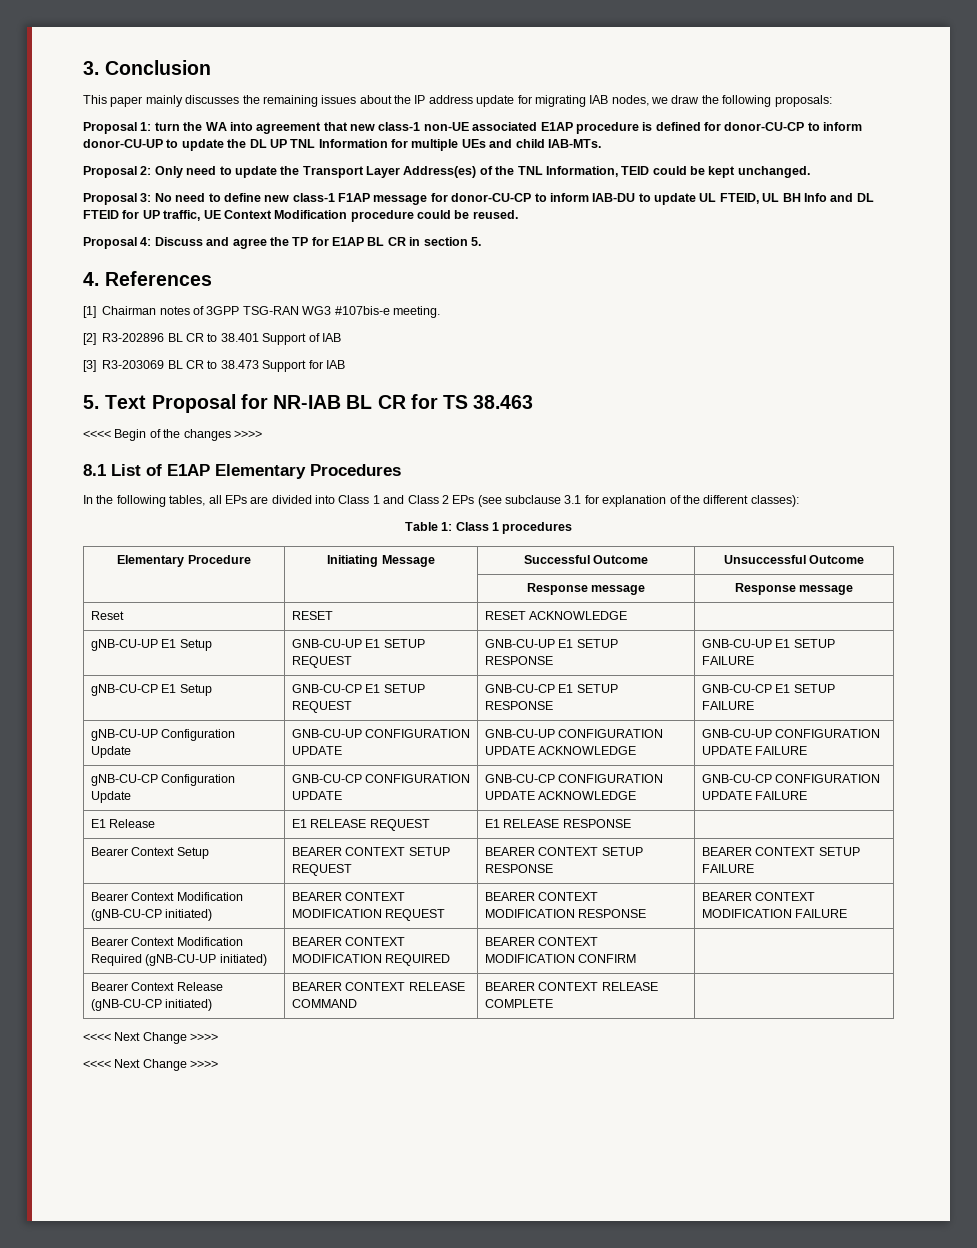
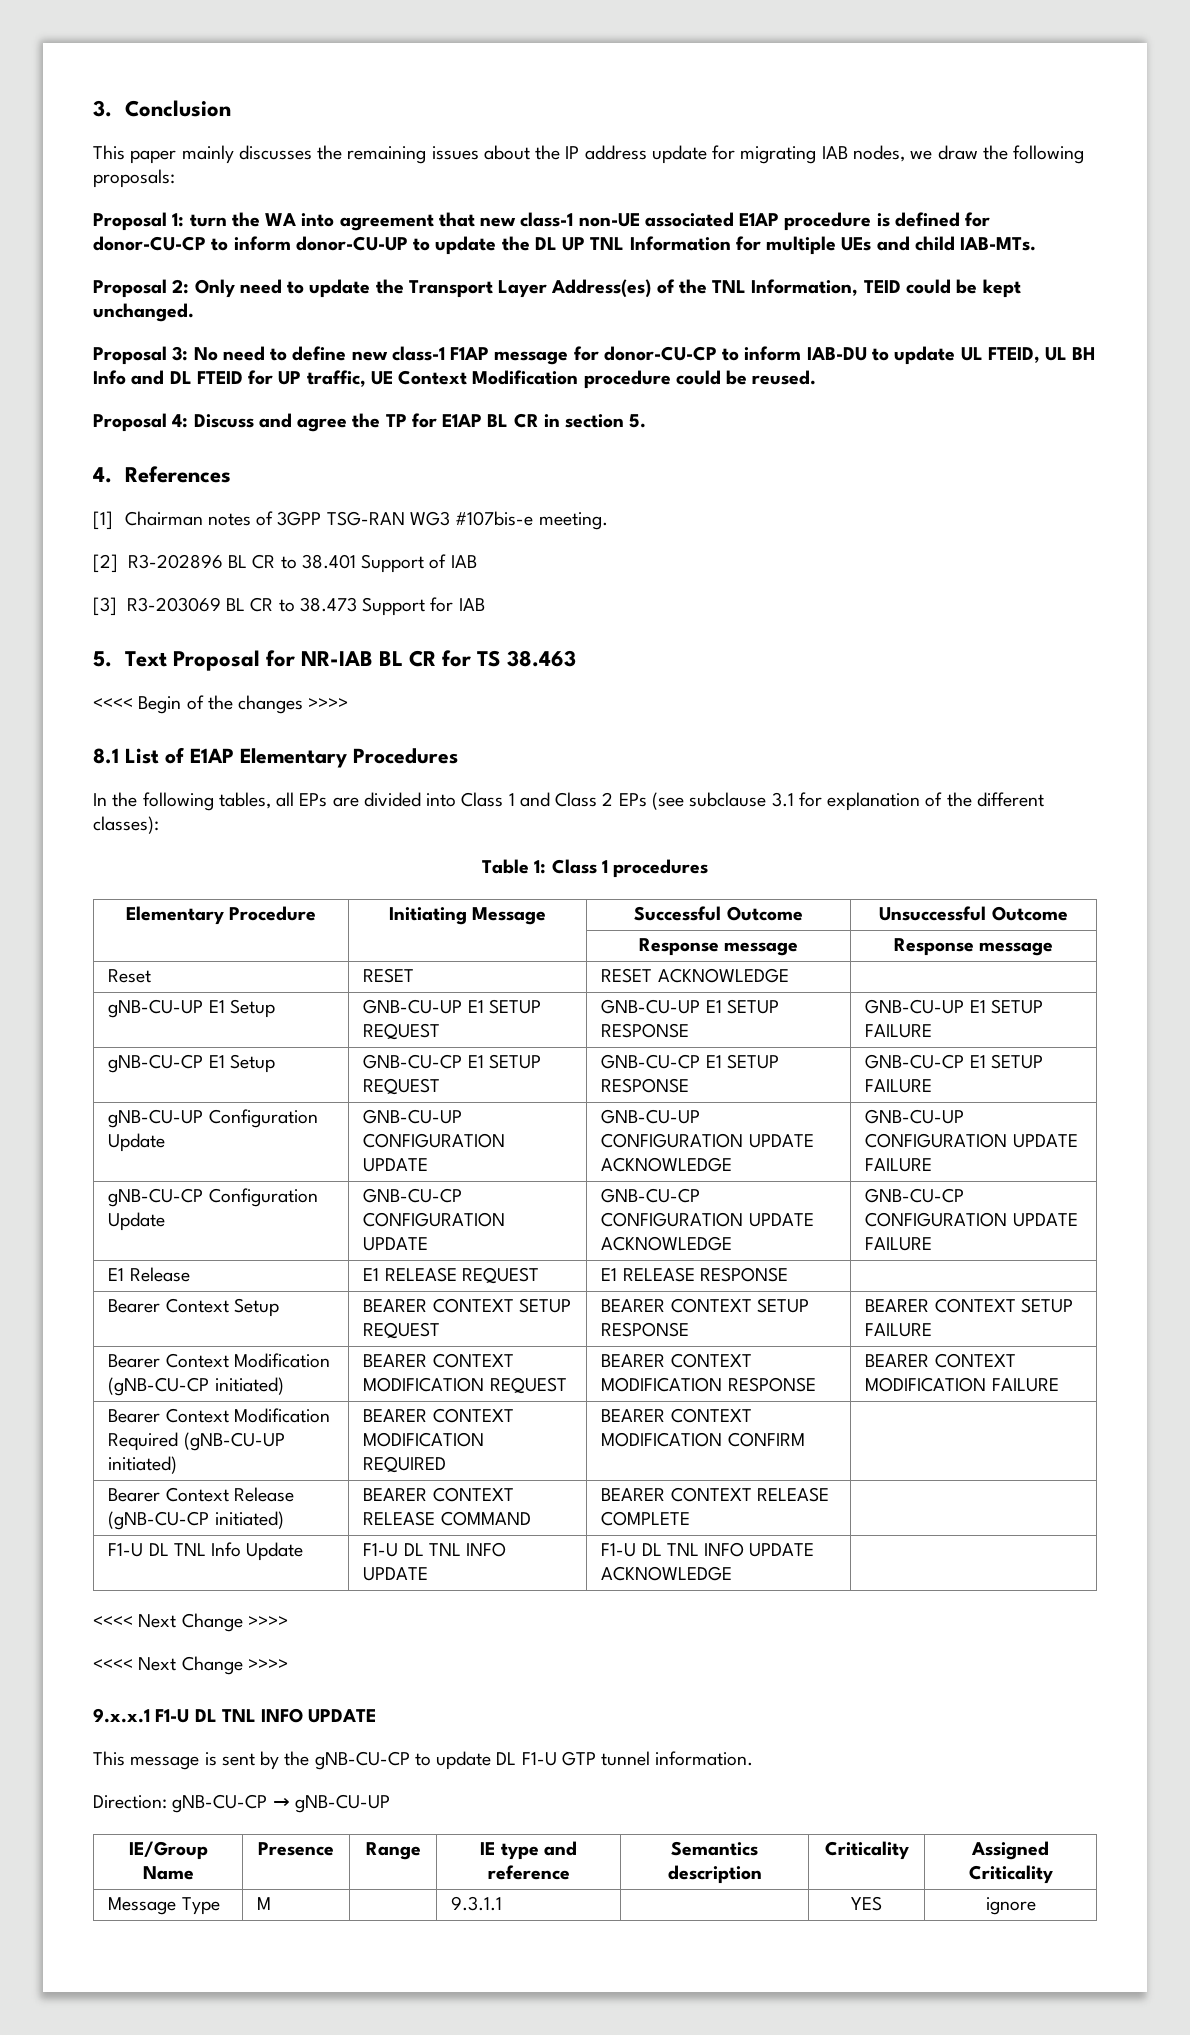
(553, 1003) none -> [108,1542,304,1561] [363,1542,507,1557] [363,1567,429,1581] [601,1542,815,1557] [601,1566,733,1581] // F1-U DL TNL Info Update | F1-U DL TNL INFO UPDATE | F1-U DL TNL INFO UPDATE ACKNOWLEDGE |
(219, 1064) none -> [93,1708,377,1723] [93,1751,754,1770] [93,1794,390,1813] [128,1841,208,1860] [142,1866,194,1880] [258,1842,334,1856] [365,1842,421,1860] [480,1841,577,1860] [487,1865,570,1880] [671,1841,759,1856] [667,1865,762,1884] [824,1841,909,1860] [971,1841,1049,1860] [968,1865,1053,1884] [108,1897,220,1915] [257,1897,272,1910] [451,1896,503,1911] [851,1896,883,1911] [985,1897,1036,1915] // 9.x.x.1 F1-U DL TNL INFO UPDATE // This message is sent by the gNB-CU-CP to update DL F1-U GTP tunnel information. // Direction: gNB-CU-CP → gNB-CU-UP // IE/Group Name | Presence | Range | IE type and reference | Semantics description | Criticality | Assigned Criticality // Message Type | M | | 9.3.1.1 | | YES | ignore

